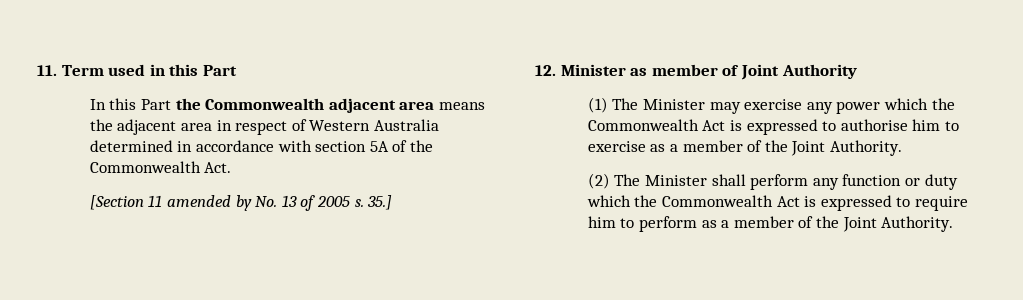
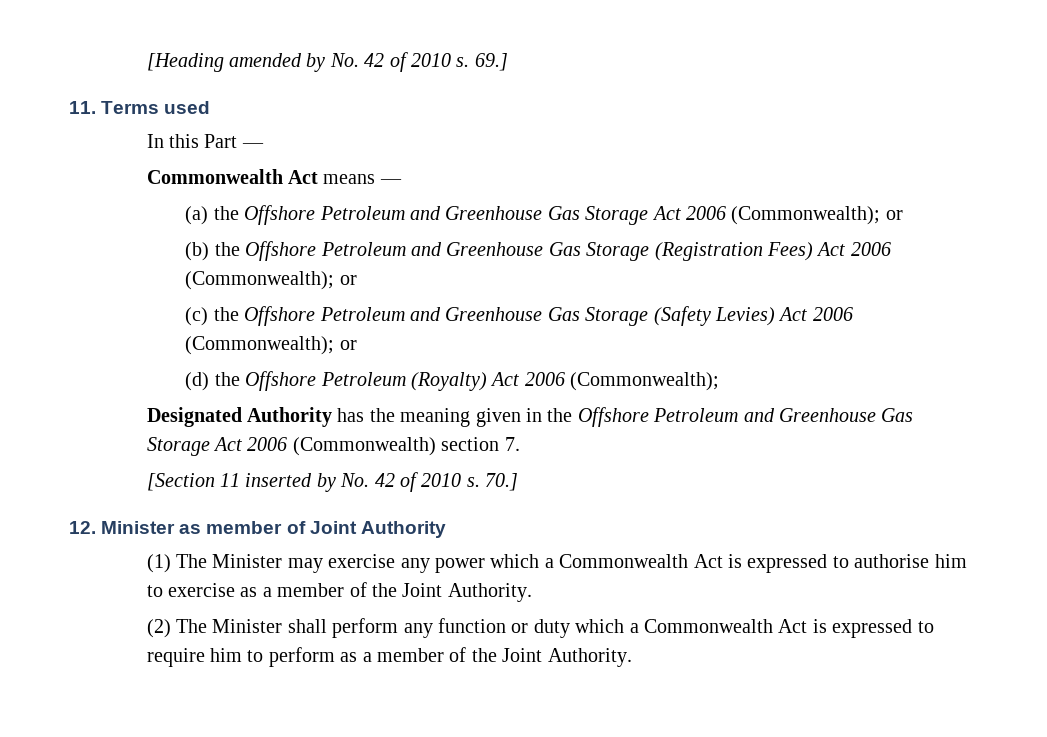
[37,64,237,76] [89,98,485,113] [89,119,439,135] [89,140,433,152] [89,161,232,173] 11. Term used in this Part // In this Part the Commonwealth adjacent area means the adjacent area in respect of Western Australia determined in accordance with section 5A of the Commonwealth Act. -> [146,52,508,72] [69,101,211,114] [146,134,264,148] [146,169,402,184] [185,205,903,225] [185,241,891,261] [185,271,357,290] [185,306,853,326] [185,336,357,355] [185,371,720,391] [146,407,914,427] [146,437,520,456] [Heading amended by No. 42 of 2010 s. 69.] // 11. Terms used // In this Part — // Commonwealth Act means — // (a) the Offshore Petroleum and Greenhouse Gas Storage Act 2006 (Commonwealth); or // (b) the Offshore Petroleum and Greenhouse Gas Storage (Registration Fees) Act 2006 (Commonwealth); or // (c) the Offshore Petroleum and Greenhouse Gas Storage (Safety Levies) Act 2006 (Commonwealth); or // (d) the Offshore Petroleum (Royalty) Act 2006 (Commonwealth); // Designated Authority has the meaning given in the Offshore Petroleum and Greenhouse Gas Storage Act 2006 (Commonwealth) section 7.
[167,195,393,211] amended by No. 13 of 2005 s. 35.] -> [245,472,519,492] inserted by No. 42 of 2010 s. 70.]
[931,98,955,110] the -> [544,558,554,568] a
[634,195,658,207] the -> [629,623,639,633] a

